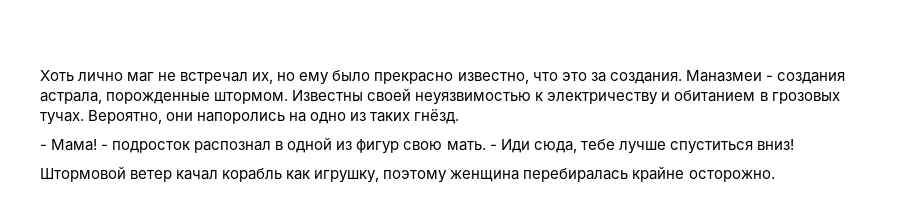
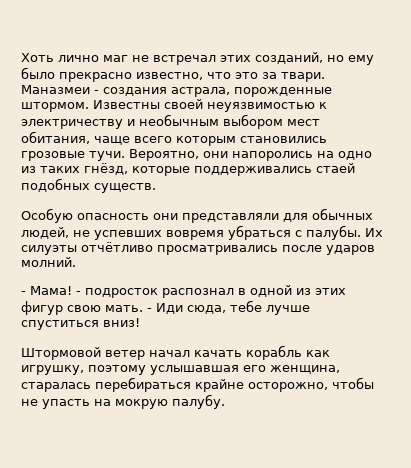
[252,72,274,84] их, -> [220,52,323,64] этих созданий,
[609,72,682,84] создания. -> [281,72,325,82] твари.
[674,90,840,104] [40,112,84,125] обитанием в грозовых тучах. -> [139,114,320,129] [21,131,327,146] [21,151,125,161] необычным выбором мест обитания, чаще всего которым становились грозовые тучи.
[414,109,460,124] гнёзд. -> [84,163,355,176] [21,178,156,193] [21,208,373,223] [21,225,383,240] [21,242,375,255] [21,257,76,267] гнёзд, которые поддерживались стаей подобных существ. // Особую опасность они представляли для обычных людей, не успевших вовремя убраться с палубы. Их силуэты отчётливо просматривались после ударов молний.
(353, 145) none -> [315,288,346,295] этих
[176,170,219,180] качал -> [149,350,242,357] начал качать
[450,166,775,182] женщина перебиралась крайне осторожно. -> [150,365,340,375] [21,377,374,392] [21,394,225,409] услышавшая его женщина, старалась перебираться крайне осторожно, чтобы не упасть на мокрую палубу.

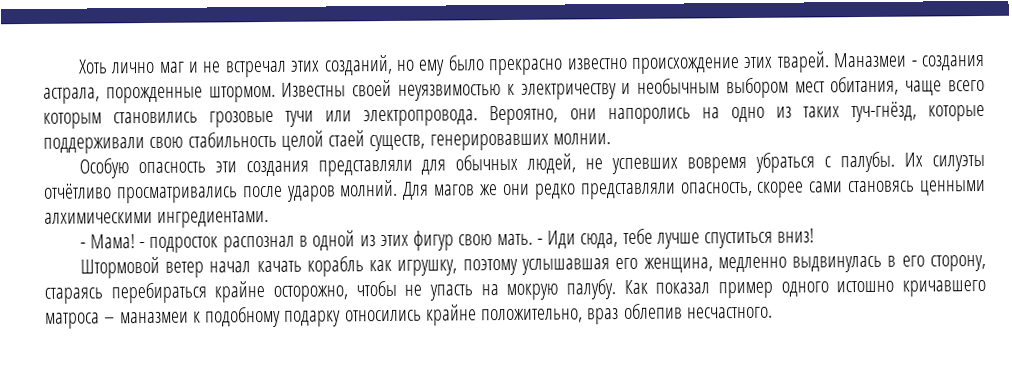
(128, 58) none -> [187,61,199,73] и
[136,72,325,82] известно, что это за твари. -> [566,51,830,74] известно происхождение этих тварей.
[89,151,125,161] тучи. -> [285,109,479,127] тучи или электропровода.
[84,163,355,176] [21,178,156,193] гнёзд, которые поддерживались стаей подобных существ. -> [850,101,985,123] [43,130,611,154] туч-гнёзд, которые поддерживали свою стабильность целой стаей существ, генерировавших молнии.
[153,213,178,220] они -> [214,160,309,177] эти создания
(76, 262) none -> [402,179,987,200] [44,210,270,228] Для магов же они редко представляли опасность, скорее сами становясь ценными алхимическими ингредиентами.
[21,382,91,392] старалась -> [717,254,986,273] [44,287,103,304] медленно выдвинулась в его сторону, стараясь
(225, 401) none -> [623,279,986,299] [45,303,773,329] Как показал пример одного истошно кричавшего матроса – маназмеи к подобному подарку относились крайне положительно, враз облепив несчастного.

